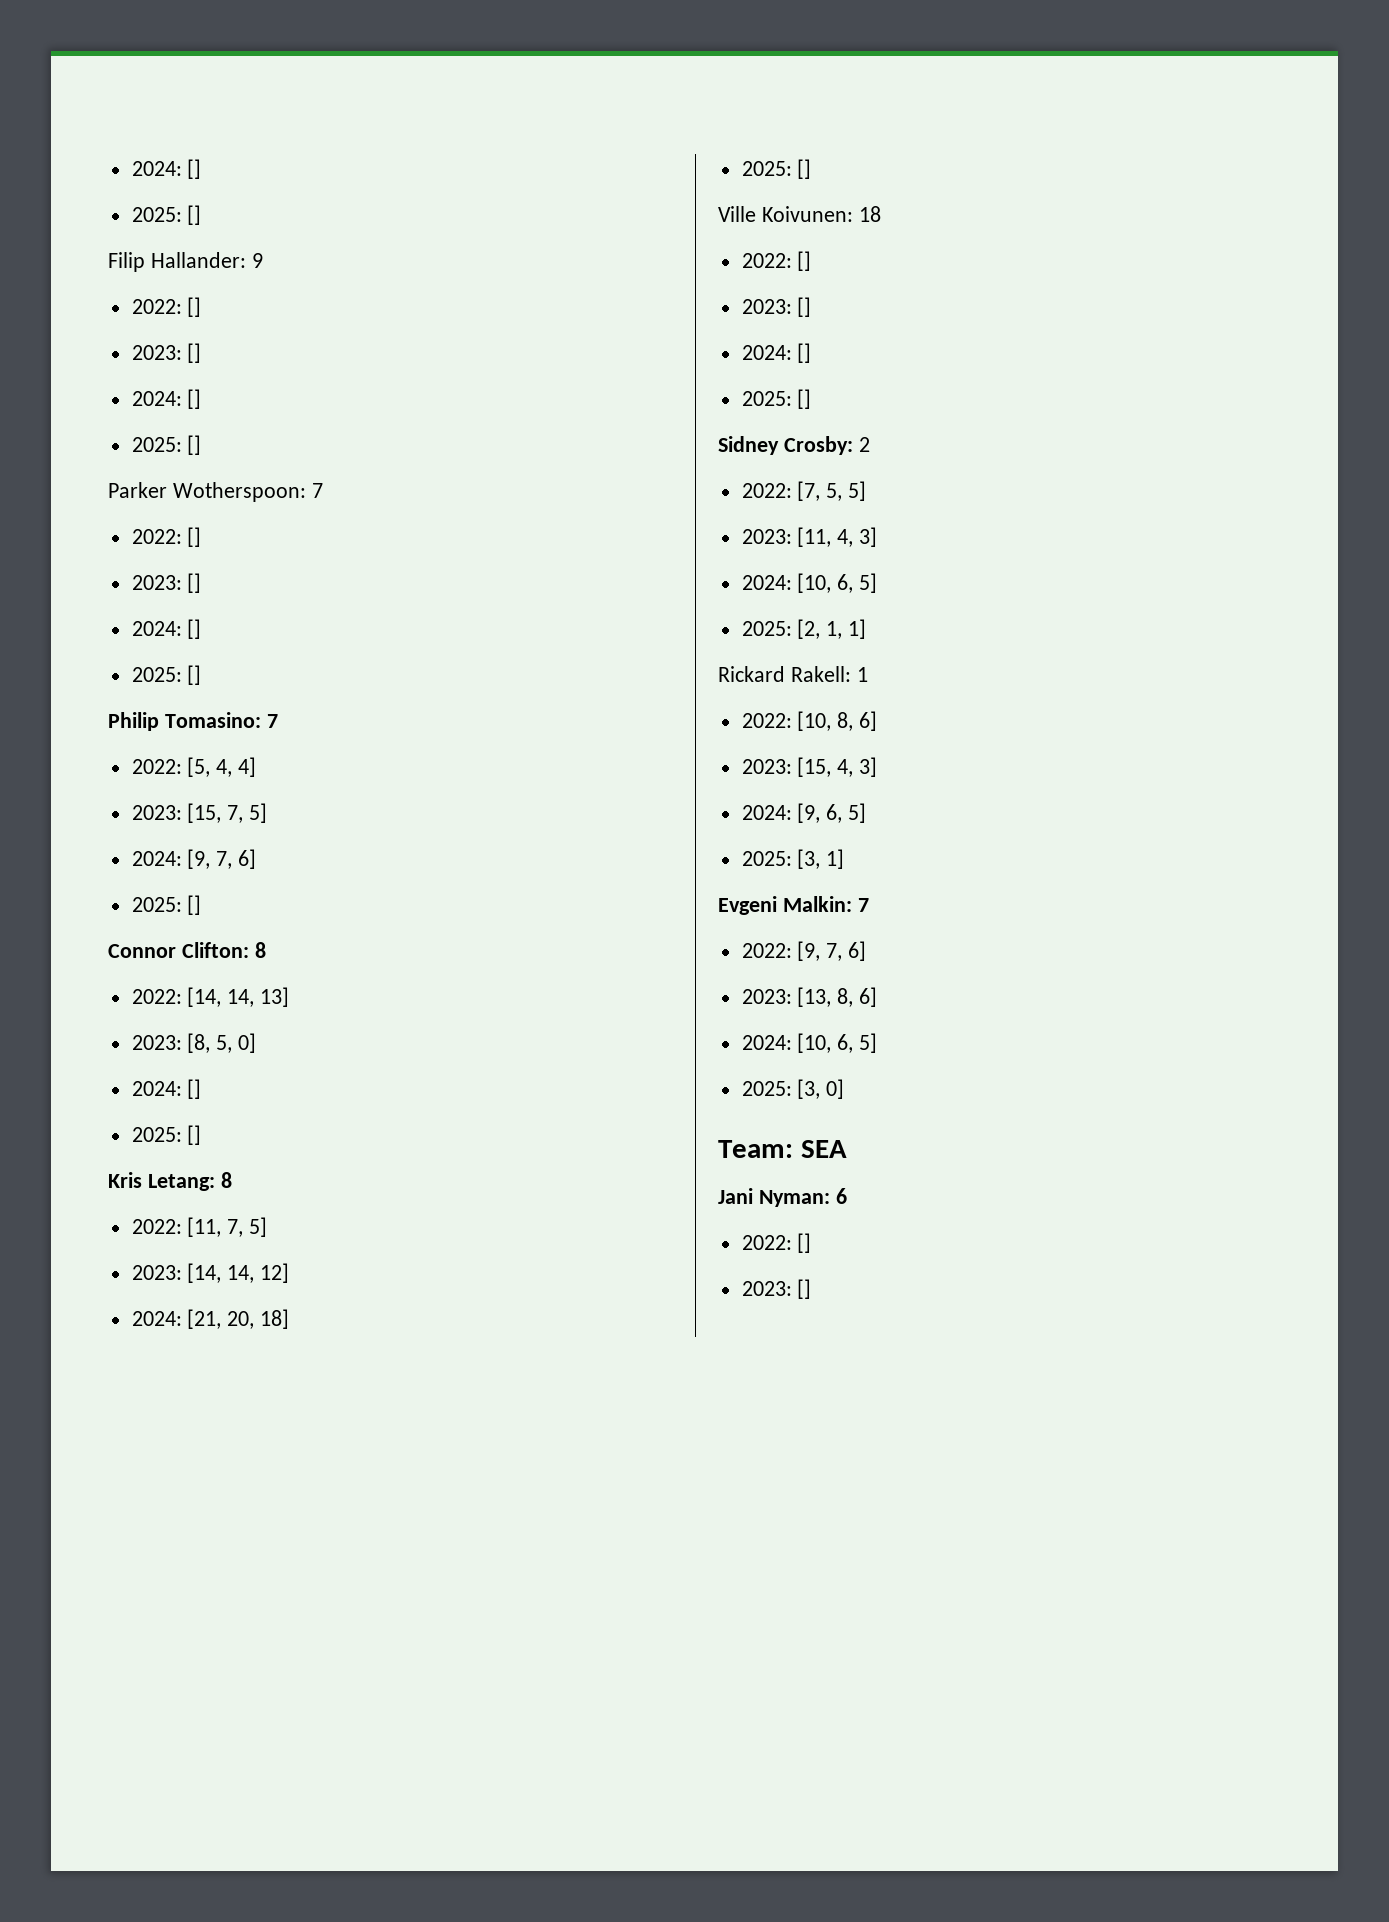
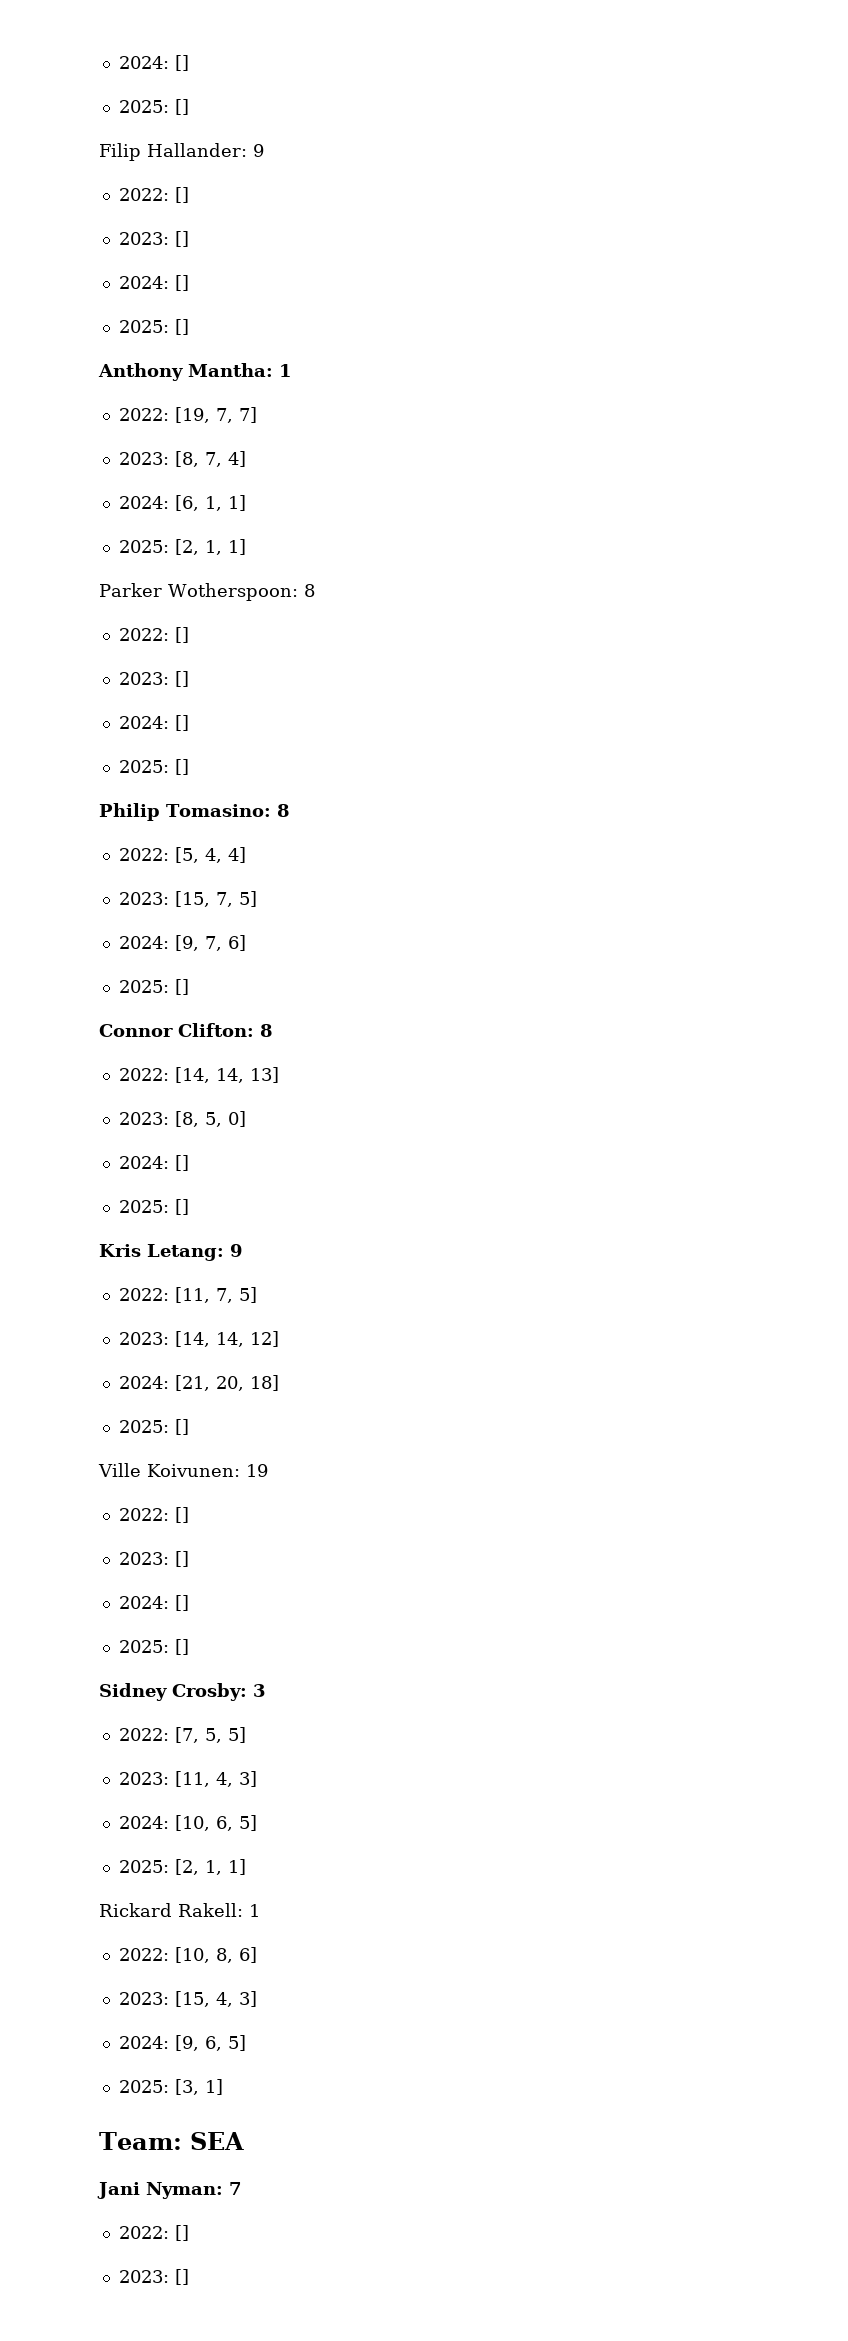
(202, 445) none -> [98,363,292,381] [118,407,257,423] [118,451,246,467] [118,495,246,511] [118,539,246,555] // Anthony Mantha: 1 // 2022: [19, 7, 7] // 2023: [8, 7, 4] // 2024: [6, 1, 1] // 2025: [2, 1, 1]
[311,483,323,498] 7 -> [303,584,315,597] 8
[266,714,278,728] 7 -> [276,804,290,817] 8
[220,1172,232,1188] 8 -> [230,1244,243,1257] 9
[858,206,881,222] 18 -> [246,1464,268,1477] 19
[858,437,870,452] 2 -> [253,1684,266,1697] 3
[718,896,869,915] [741,941,867,961] [741,987,878,1007] [741,1033,878,1053] [741,1079,845,1099] // Evgeni Malkin: 7 // 2022: [9, 7, 6] // 2023: [13, 8, 6] // 2024: [10, 6, 5] // 2025: [3, 0] -> (223, 2087) none
[835,1188,847,1204] 6 -> [229,2182,242,2195] 7

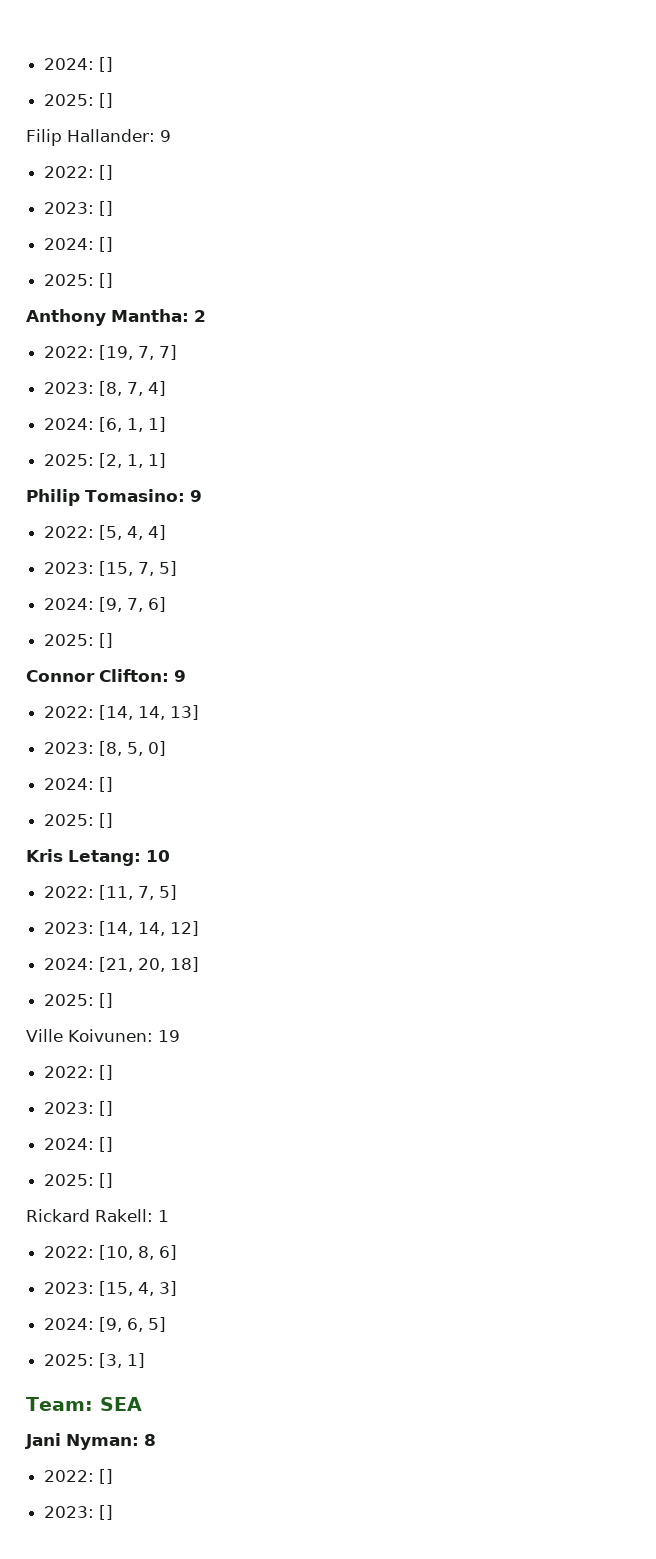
[279,364,292,377] 1 -> [194,310,206,322] 2
[99,583,315,601] [118,627,189,643] [118,671,189,687] [118,715,189,731] [118,759,189,775] // Parker Wotherspoon: 8 // 2022: [] // 2023: [] // 2024: [] // 2025: [] -> (167, 460) none
[276,804,290,817] 8 -> [189,490,202,502] 9
[260,1024,273,1037] 8 -> [174,670,186,682] 9
[230,1244,243,1257] 9 -> [146,850,170,862] 10
[99,1683,266,1701] [118,1727,246,1743] [118,1771,257,1787] [118,1815,257,1831] [118,1859,246,1875] // Sidney Crosby: 3 // 2022: [7, 5, 5] // 2023: [11, 4, 3] // 2024: [10, 6, 5] // 2025: [2, 1, 1] -> (114, 1180) none
[229,2182,242,2195] 7 -> [144,1434,156,1446] 8

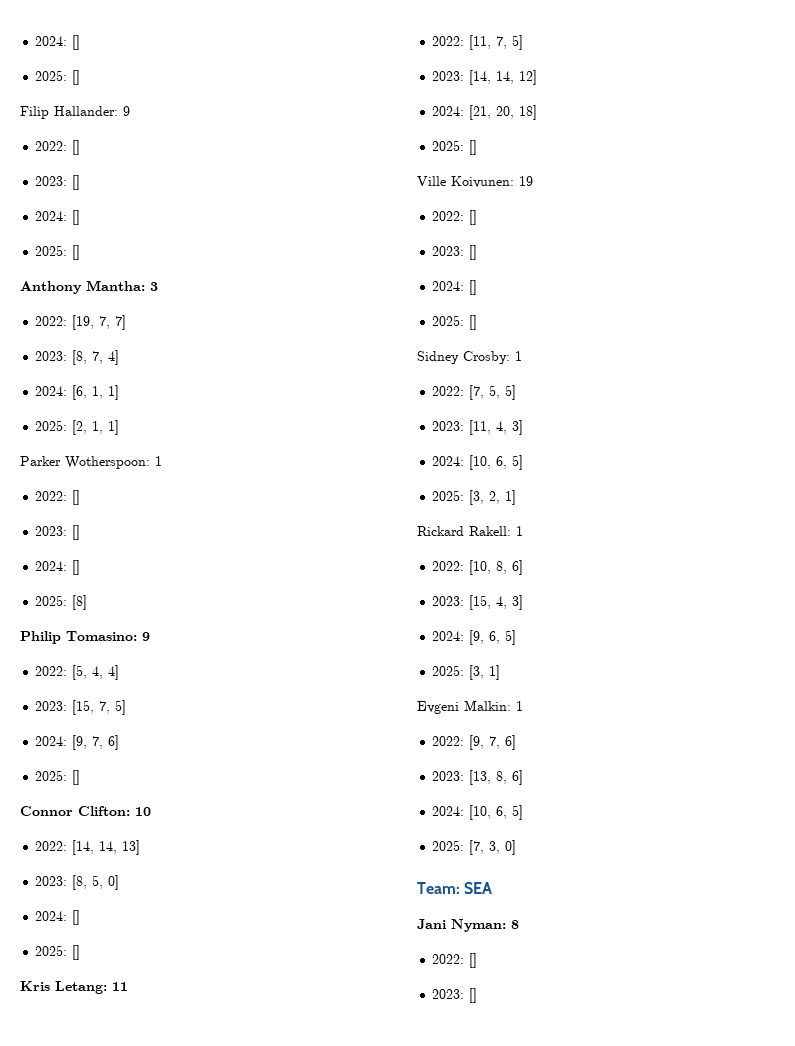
[194,310,206,322] 2 -> [150,282,158,291] 3
(167, 460) none -> [20,456,162,469] [35,490,81,505] [35,525,81,540] [35,560,81,575] [35,595,88,610] // Parker Wotherspoon: 1 // 2022: [] // 2023: [] // 2024: [] // 2025: [8]
[174,670,186,682] 9 -> [135,807,151,816] 10
[146,850,170,862] 10 -> [112,982,128,991] 11
(114, 1180) none -> [417,351,522,364] [432,385,517,400] [432,420,524,435] [432,455,524,470] [432,490,517,505] // Sidney Crosby: 1 // 2022: [7, 5, 5] // 2023: [11, 4, 3] // 2024: [10, 6, 5] // 2025: [3, 2, 1]
(146, 1360) none -> [417,700,523,714] [432,735,517,750] [432,770,524,785] [432,805,524,820] [432,840,517,855] // Evgeni Malkin: 1 // 2022: [9, 7, 6] // 2023: [13, 8, 6] // 2024: [10, 6, 5] // 2025: [7, 3, 0]

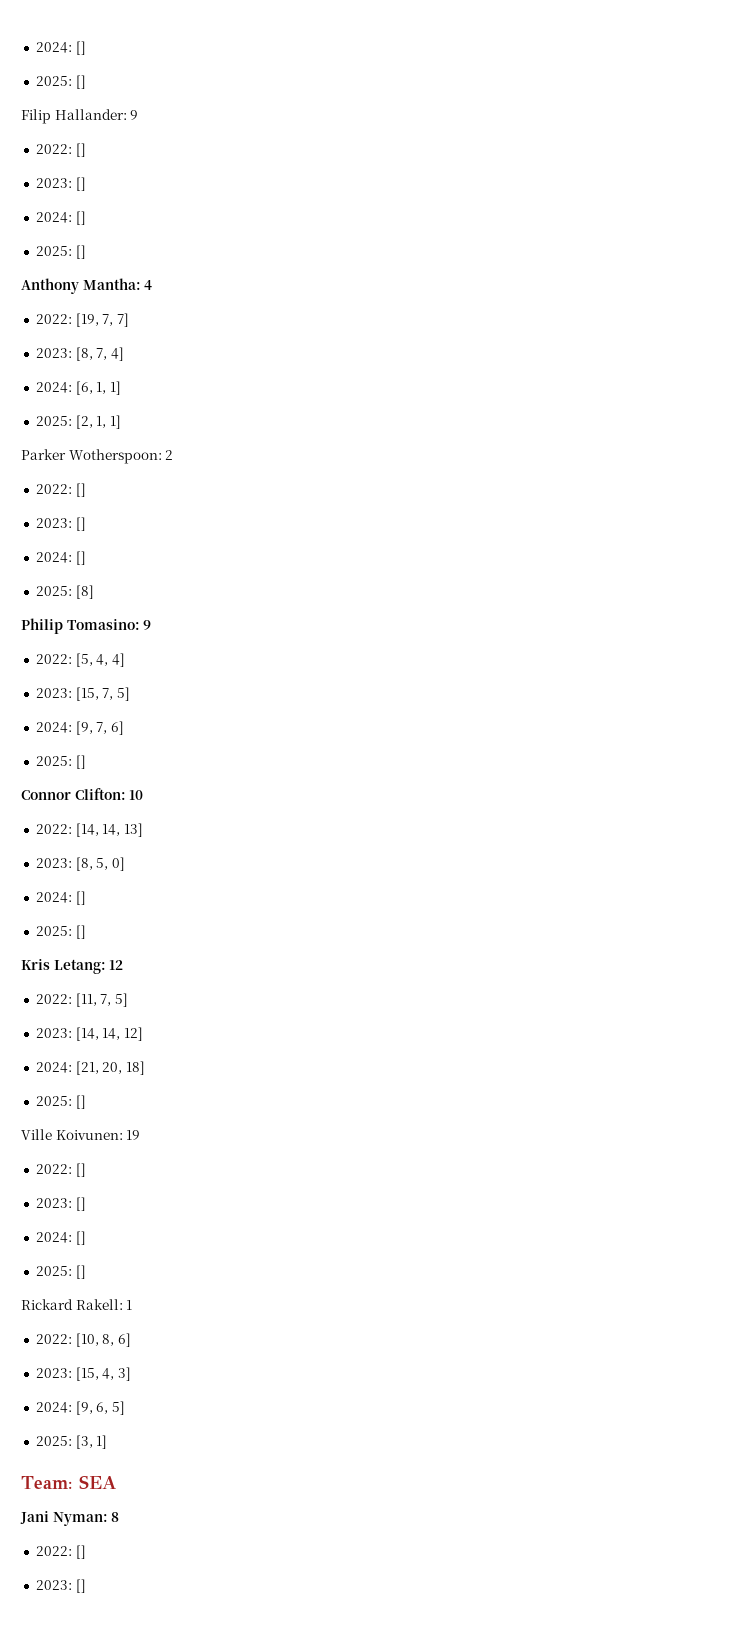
[150,282,158,291] 3 -> [144,280,153,290] 4
[155,456,162,466] 1 -> [165,450,174,460] 2
[112,982,128,991] 11 -> [109,960,124,970] 12
[417,351,522,364] [432,385,517,400] [432,420,524,435] [432,455,524,470] [432,490,517,505] // Sidney Crosby: 1 // 2022: [7, 5, 5] // 2023: [11, 4, 3] // 2024: [10, 6, 5] // 2025: [3, 2, 1] -> (86, 1272) none
[417,700,523,714] [432,735,517,750] [432,770,524,785] [432,805,524,820] [432,840,517,855] // Evgeni Malkin: 1 // 2022: [9, 7, 6] // 2023: [13, 8, 6] // 2024: [10, 6, 5] // 2025: [7, 3, 0] -> (108, 1442) none

